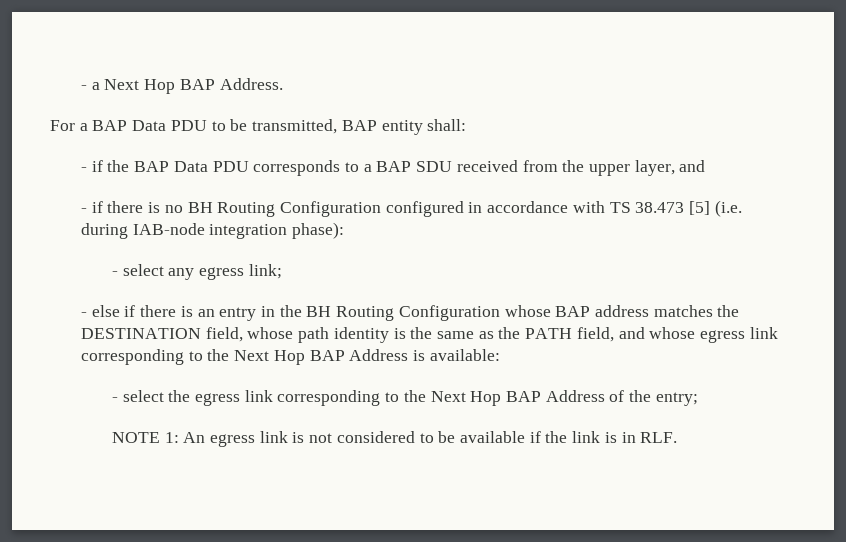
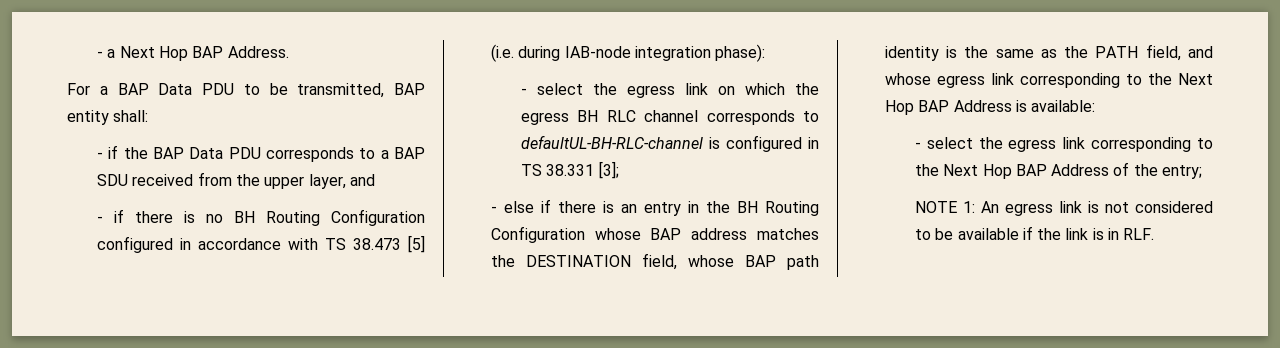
[168,264,282,280] any egress link; -> [592,83,819,98] [520,110,819,125] [520,135,819,152] [520,161,619,179] the egress link on which the egress BH RLC channel corresponds to defaultUL-BH-RLC-channel is configured in TS 38.331 [3];
(294, 333) none -> [744,255,776,267] BAP

